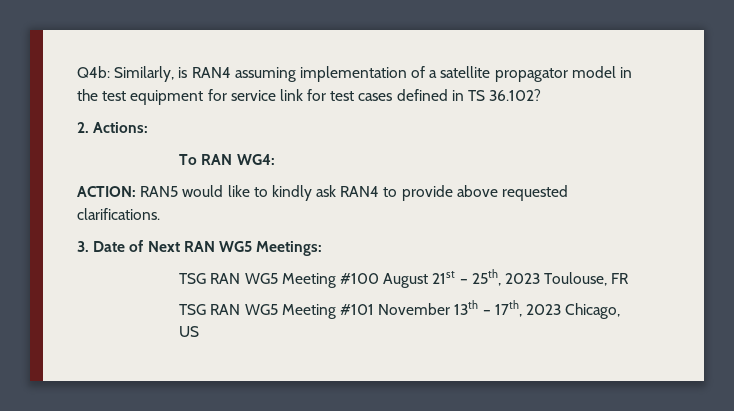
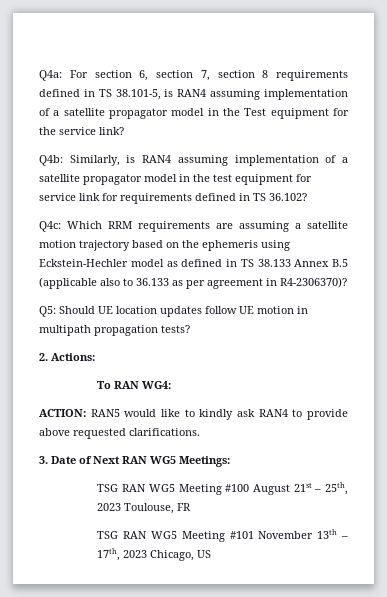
(77, 72) none -> [39,70,348,81] [39,89,348,100] [39,108,349,119] [39,127,124,135] Q4a: For section 6, section 7, section 8 requirements defined in TS 38.101-5, is RAN4 assuming implementation of a satellite propagator model in the Test equipment for the service link? //
[330,91,393,101] test cases -> [120,193,192,204] requirements
(542, 95) none -> [39,221,348,232] [39,240,290,251] [39,259,348,267] [39,277,347,289] [39,306,308,317] [39,325,190,336] // Q4c: Which RRM requirements are assuming a satellite motion trajectory based on the ephemeris using Eckstein-Hechler model as defined in TS 38.133 Annex B.5 (applicable also to 36.133 as per agreement in R4-2306370)? // Q5: Should UE location updates follow UE motion in multipath propagation tests?

